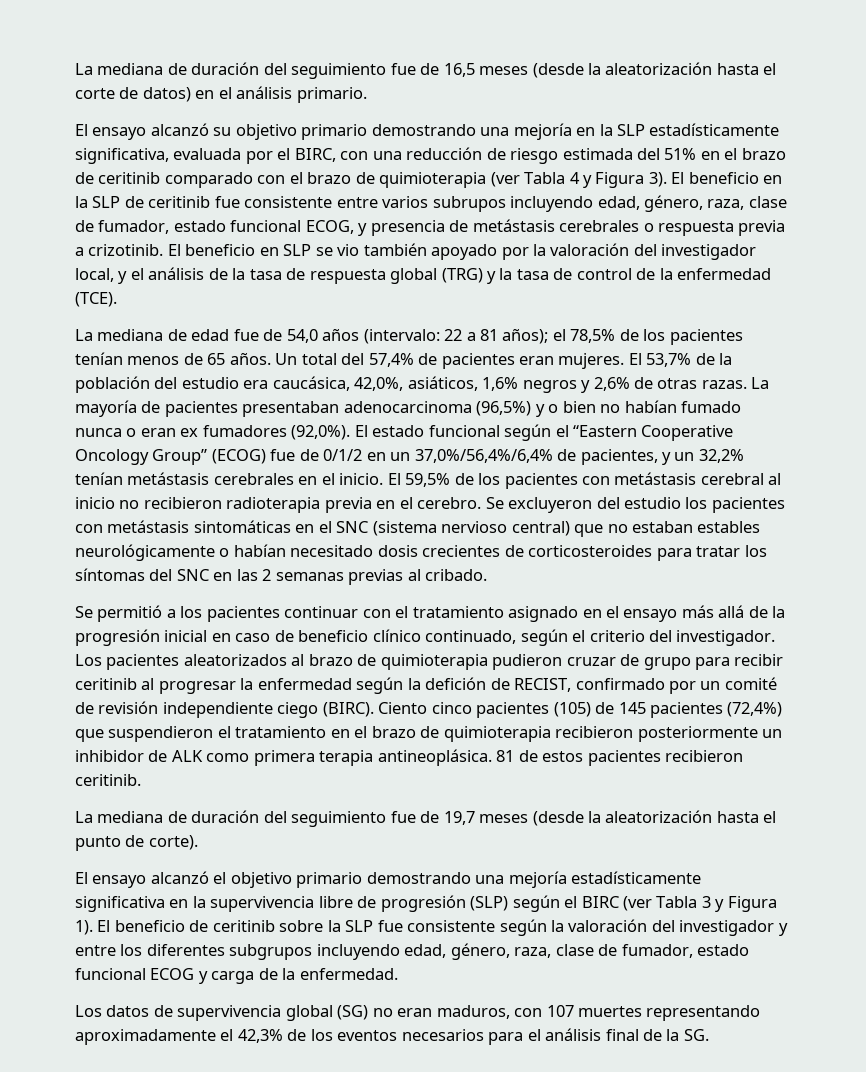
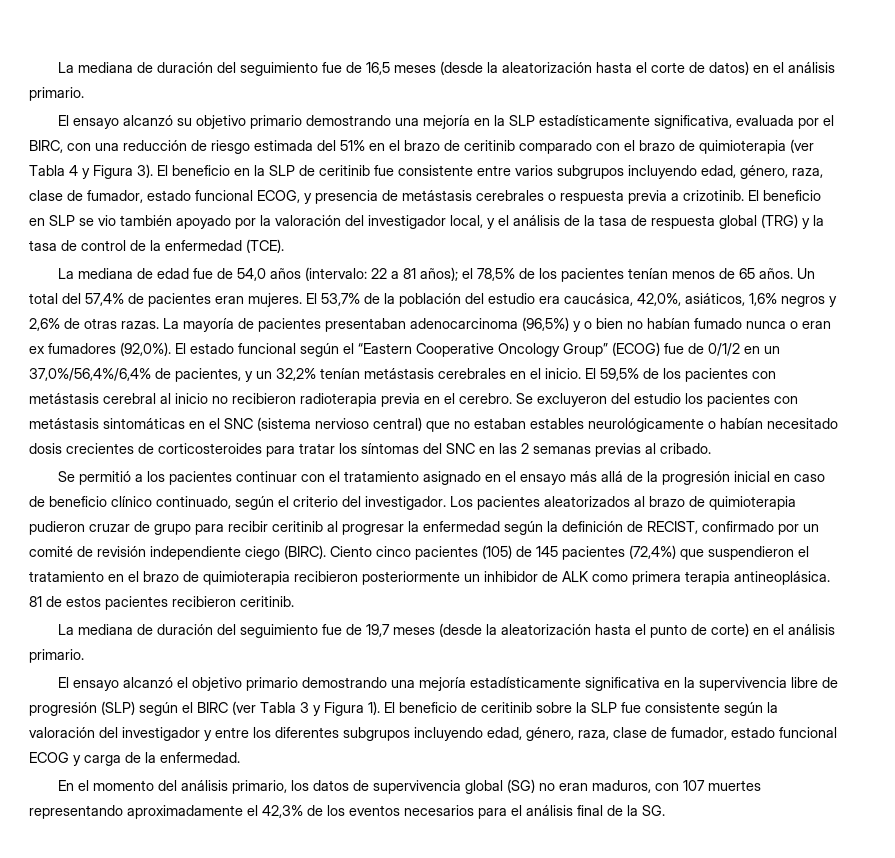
[432,196,506,212] subrupos -> [557,165,624,179] subgrupos
[425,677,487,690] defición -> [562,521,623,532] definición
[148,835,198,850] corte). -> [710,623,835,637] [29,649,84,663] corte) en el análisis primario.
[75,1005,102,1017] Los -> [57,780,309,794] En el momento del análisis primario, los

